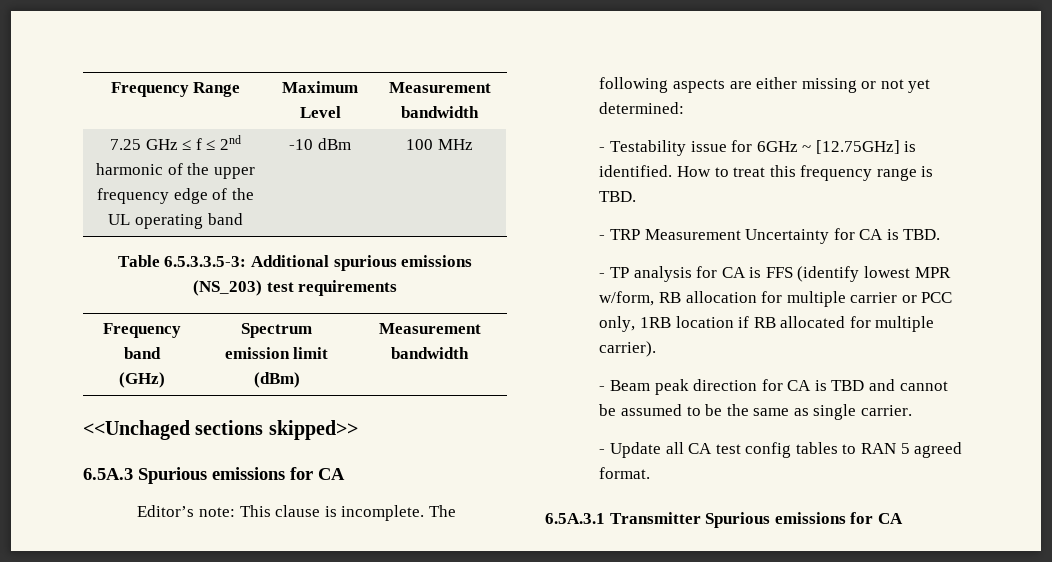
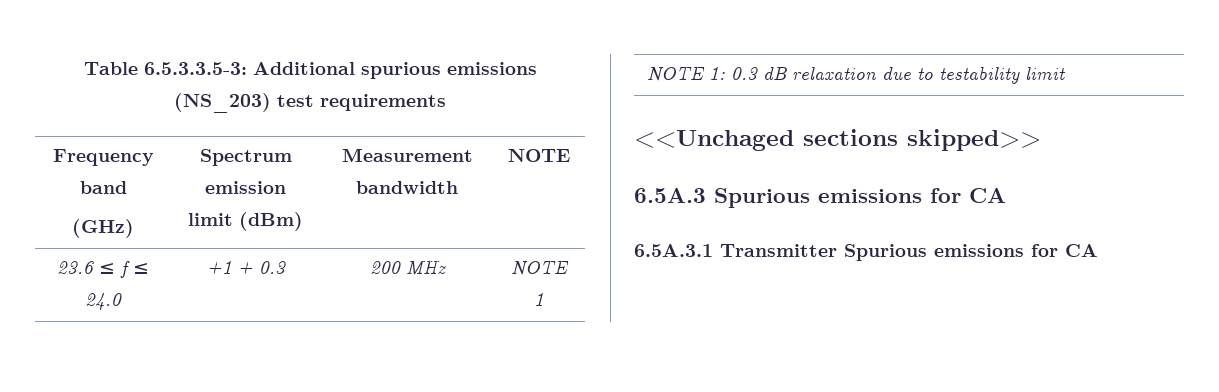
[110,82,241,97] [282,81,358,93] [299,106,341,118] [388,82,491,93] [401,106,479,118] [110,135,241,150] [96,163,255,179] [97,188,254,204] [108,213,243,229] [289,138,351,150] [406,139,473,150] Frequency Range | Maximum Level | Measurement bandwidth // 7.25 GHz ≤ f ≤ 2nd harmonic of the upper frequency edge of the UL operating band | -10 dBm | 100 MHz // -> (83, 68) none
(470, 353) none -> [508,149,570,162] [57,261,149,278] [85,293,122,310] [206,261,286,275] [369,260,446,275] [511,260,569,276] [534,293,544,306] [646,66,1066,84] | NOTE // 23.6 ≤ f ≤ 24.0 | +1 + 0.3 | 200 MHz | NOTE 1 // NOTE 1: 0.3 dB relaxation due to testability limit
[137,505,456,521] [599,77,931,93] [599,102,685,114] [599,140,917,156] [599,165,934,181] [599,191,637,202] [599,228,941,244] [599,266,951,282] [599,291,953,307] [599,316,935,332] [599,341,657,357] [599,379,948,395] [599,404,913,420] [599,442,963,458] [599,467,651,479] // Editor’s note: This clause is incomplete. The following aspects are either missing or not yet determined: // - Testability issue for 6GHz ~ [12.75GHz] is identified. How to treat this frequency range is TBD. // - TRP Measurement Uncertainty for CA is TBD. // - TP analysis for CA is FFS (identify lowest MPR w/form, RB allocation for multiple carrier or PCC only, 1RB location if RB allocated for multiple carrier). // - Beam peak direction for CA is TBD and cannot be assumed to be the same as single carrier. // - Update all CA test config tables to RAN 5 agreed format. -> (1006, 195) none

